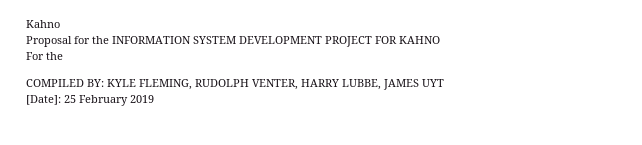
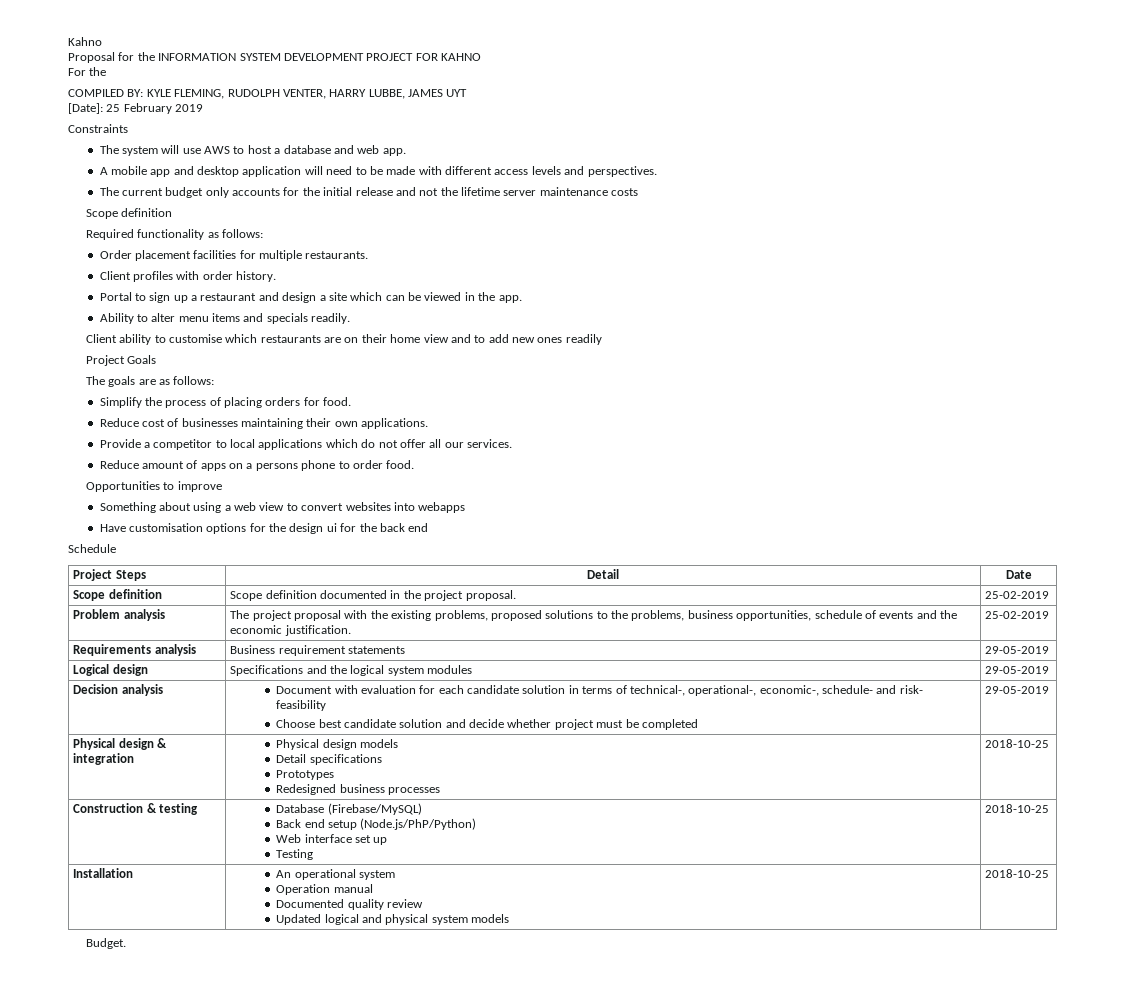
(154, 99) none -> [68,124,128,133] [99,145,406,156] [99,166,657,177] [99,187,639,198] [85,208,173,219] [85,229,263,240] [99,250,369,261] [99,271,277,282] [99,292,522,303] [99,313,351,324] [85,334,602,345] [85,355,157,366] [85,376,215,387] [99,397,352,408] [99,418,429,429] [99,439,513,450] [99,460,415,471] [85,481,222,492] [99,502,466,513] [99,523,429,534] [68,544,116,553] [73,569,146,581] [587,569,619,579] [1005,570,1032,579] [73,589,162,601] [230,590,516,601] [985,591,1050,599] [73,609,165,621] [230,610,958,621] [230,625,351,636] [985,611,1050,619] [73,644,196,656] [230,645,406,656] [985,646,1050,654] [73,664,148,676] [230,665,473,676] [985,666,1050,674] [73,684,163,696] [276,685,923,696] [276,700,327,711] [276,719,698,730] [985,686,1050,694] [73,738,168,750] [73,753,135,765] [276,739,398,750] [276,754,382,765] [276,770,335,780] [276,784,440,795] [985,739,1050,748] [73,803,199,815] [276,803,422,815] [276,818,477,830] [276,834,388,845] [276,849,314,860] [985,804,1050,813] [73,868,134,878] [276,869,395,880] [276,884,373,895] [276,899,423,910] [276,914,510,925] [985,869,1050,878] [85,938,126,949] // Constraints // The system will use AWS to host a database and web app. // A mobile app and desktop application will need to be made with different access levels and perspectives. // The current budget only accounts for the initial release and not the lifetime server maintenance costs // Scope definition // Required functionality as follows: // Order placement facilities for multiple restaurants. // Client profiles with order history. // Portal to sign up a restaurant and design a site which can be viewed in the app. // Ability to alter menu items and specials readily. // Client ability to customise which restaurants are on their home view and to add new ones readily // Project Goals // The goals are as follows: // Simplify the process of placing orders for food. // Reduce cost of businesses maintaining their own applications. // Provide a competitor to local applications which do not offer all our services. // Reduce amount of apps on a persons phone to order food. // Opportunities to improve // Something about using a web view to convert websites into webapps // Have customisation options for the design ui for the back end // Schedule // Project Steps | Detail | Date // Scope definition | Scope definition documented in the project proposal. | 25-02-2019 // Problem analysis | The project proposal with the existing problems, proposed solutions to the problems, business opportunities, schedule of events and the economic justification. | 25-02-2019 // Requirements analysis | Business requirement statements | 29-05-2019 // Logical design | Specifications and the logical system modules | 29-05-2019 // Decision analysis | Document with evaluation for each candidate solution in terms of technical-, operational-, economic-, schedule- and risk- feasibility // Choose best candidate solution and decide whether project must be completed | 29-05-2019 // Physical design & integration | Physical design models // Detail specifications // Prototypes // Redesigned business processes | 2018-10-25 // Construction & testing | Database (Firebase/MySQL) // Back end setup (Node.js/PhP/Python) // Web interface set up // Testing | 2018-10-25 // Installation | An operational system // Operation manual // Documented quality review // Updated logical and physical system models | 2018-10-25 // Budget.

